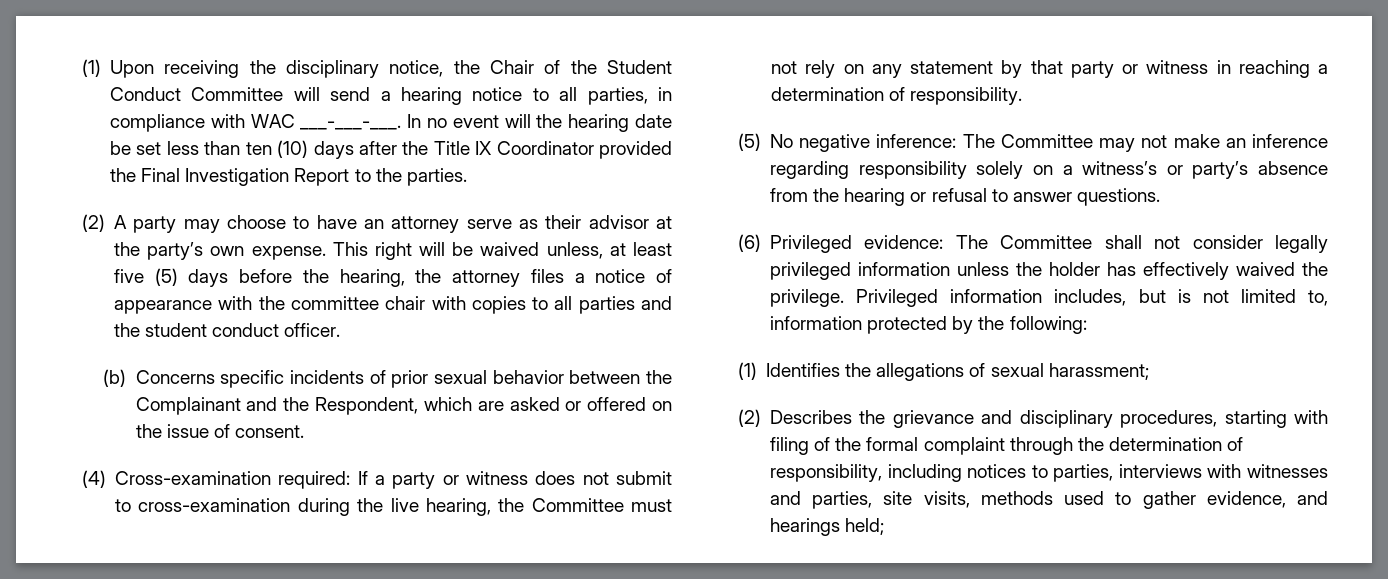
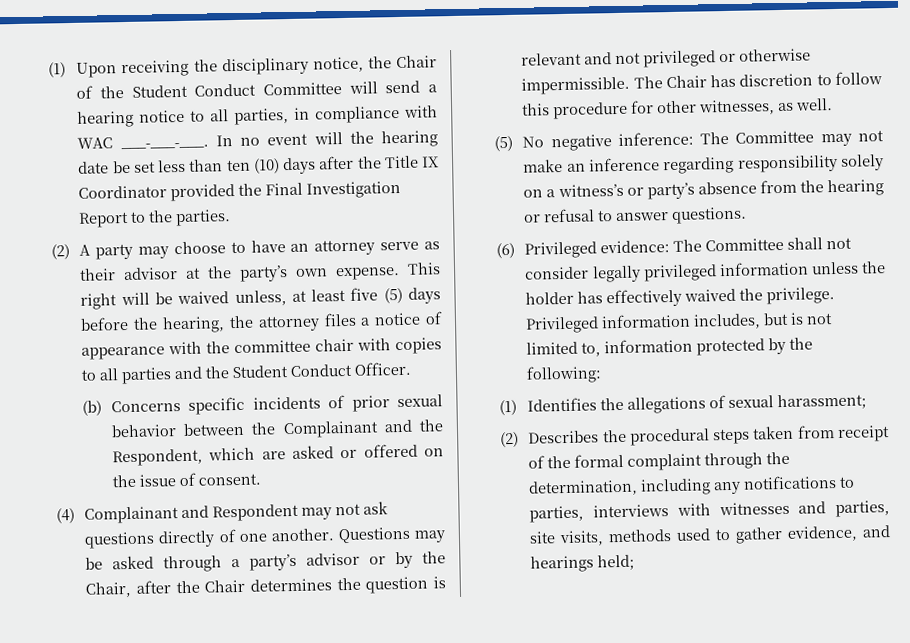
[145,323,341,337] student conduct officer. -> [232,361,412,379] Student Conduct Officer.
[115,471,672,489] [115,498,673,516] [771,60,1328,78] [771,87,1023,105] Cross-examination required: If a party or witness does not submit to cross-examination during the live hearing, the Committee must not rely on any statement by that party or witness in reaching a determination of responsibility. -> [84,501,389,524] [84,526,446,549] [85,551,447,573] [85,576,446,598] [521,48,812,68] [521,71,883,95] [522,98,834,120] Complainant and Respondent may not ask questions directly of one another. Questions may be asked through a party’s advisor or by the Chair, after the Chair determines the question is relevant and not privileged or otherwise impermissible. The Chair has discretion to follow this procedure for other witnesses, as well.
[892,410,1328,428] [770,437,810,455] grievance and disciplinary procedures, starting with filing -> [629,425,890,446] procedural steps taken from receipt
[1108,437,1244,451] [770,464,1027,482] determination of responsibility, including notices -> [528,475,838,497] determination, including any notifications

